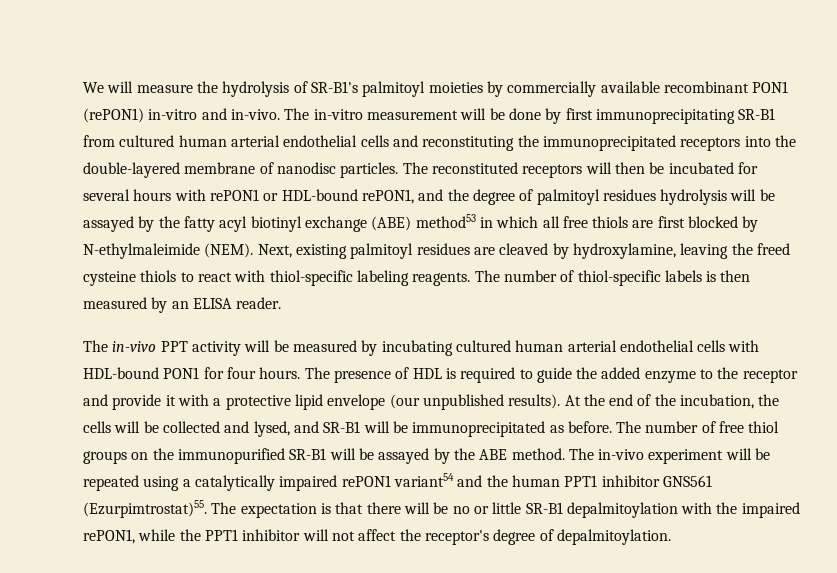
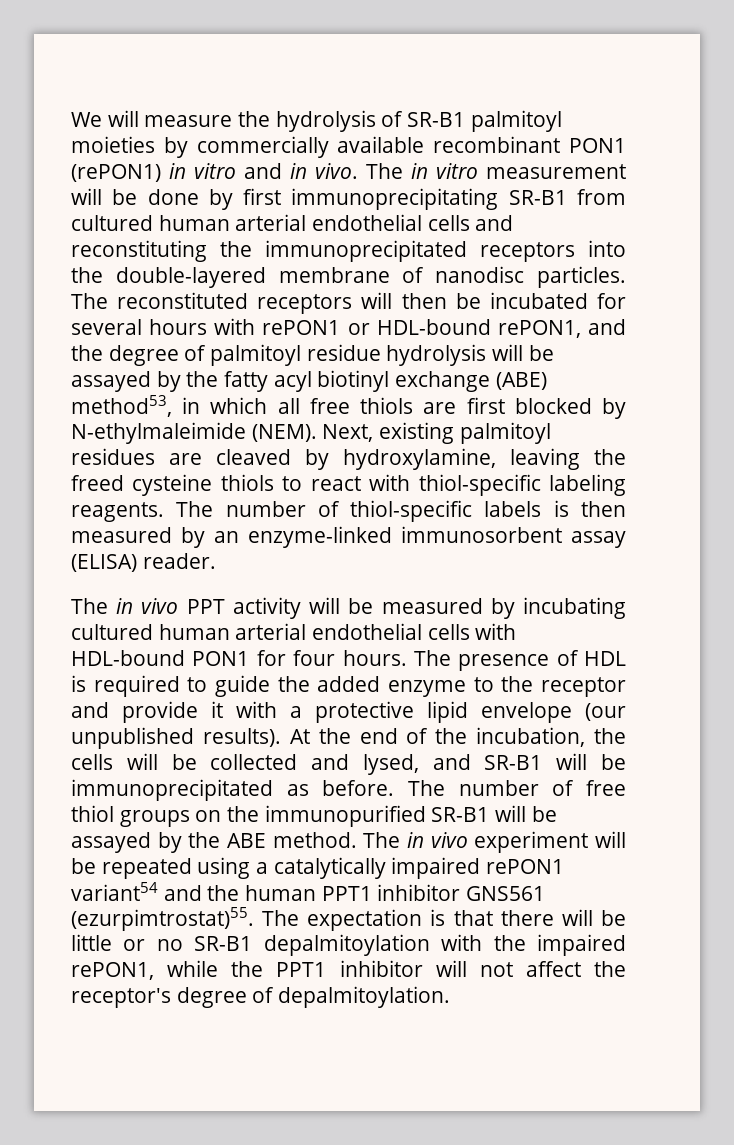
[310,81,358,93] SR-B1's -> [407,112,466,127] SR-B1
[148,108,363,120] in-vitro and in-vivo. The in-vitro -> [169,163,478,179] in vitro and in vivo. The in vitro
[602,189,656,201] residues -> [306,344,381,361] residue
[415,214,476,228] method53 -> [71,395,172,417] method53,
[192,298,232,309] ELISA -> [248,526,626,548] [71,554,137,572] enzyme-linked immunosorbent assay (ELISA)
[112,341,157,352] in-vivo -> [116,598,179,614] in vivo
[598,449,645,460] in-vivo -> [407,832,468,848] in vivo
[83,500,207,518] (Ezurpimtrostat)55. -> [71,907,254,931] (ezurpimtrostat)55.
[452,502,522,514] no or little -> [71,934,183,951] little or no

